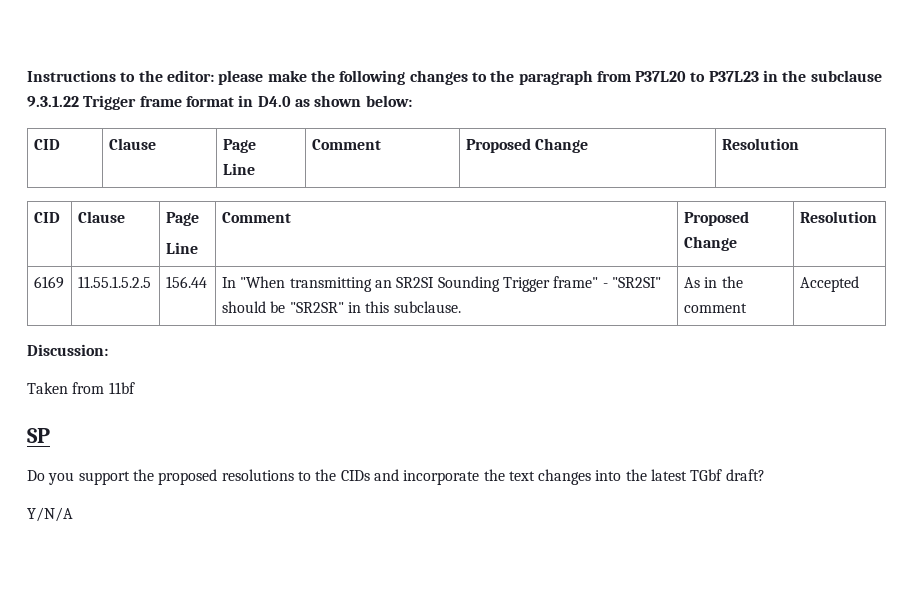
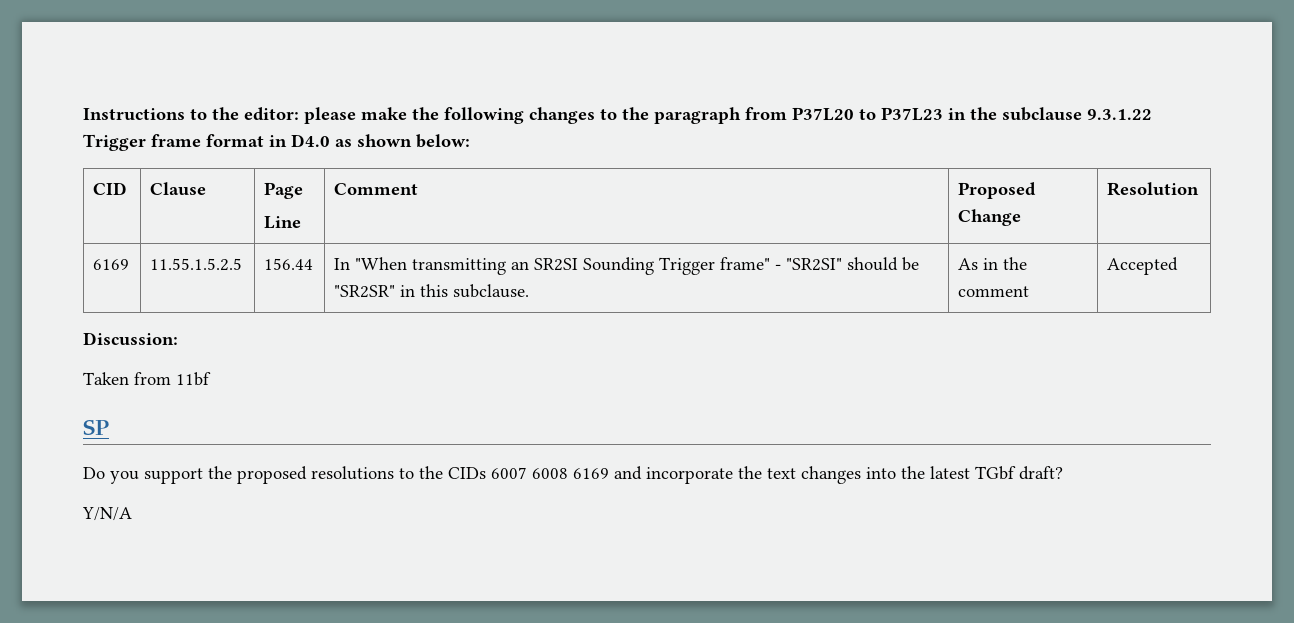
[33,212,60,223] [77,211,125,223] [165,212,199,226] [165,242,198,254] [221,212,291,223] [683,211,749,226] [683,236,737,251] [799,211,877,223] // CID | Clause | Page // Line | Comment | Proposed Change | Resolution -> (1200, 189) none
(370, 475) none -> [491,467,609,479] 6007 6008 6169

